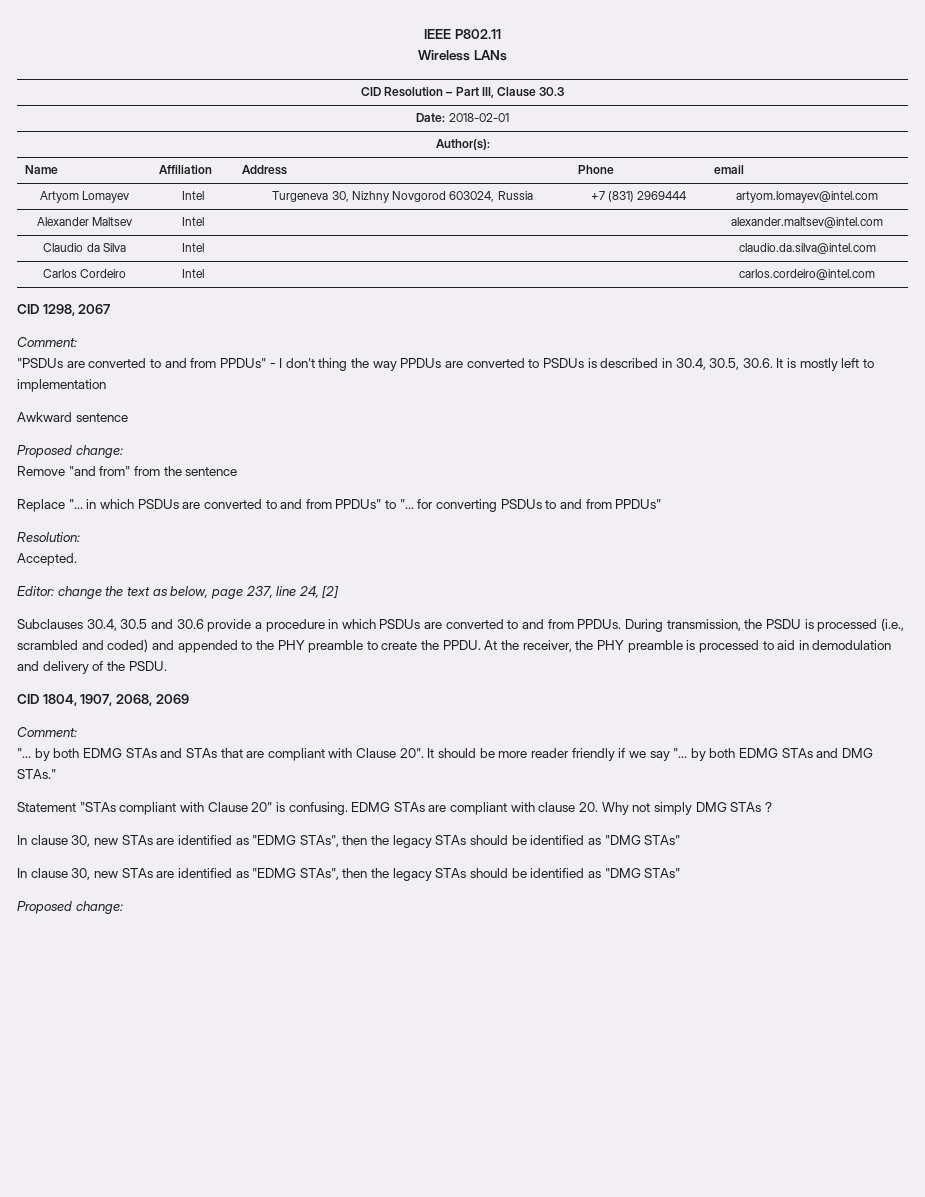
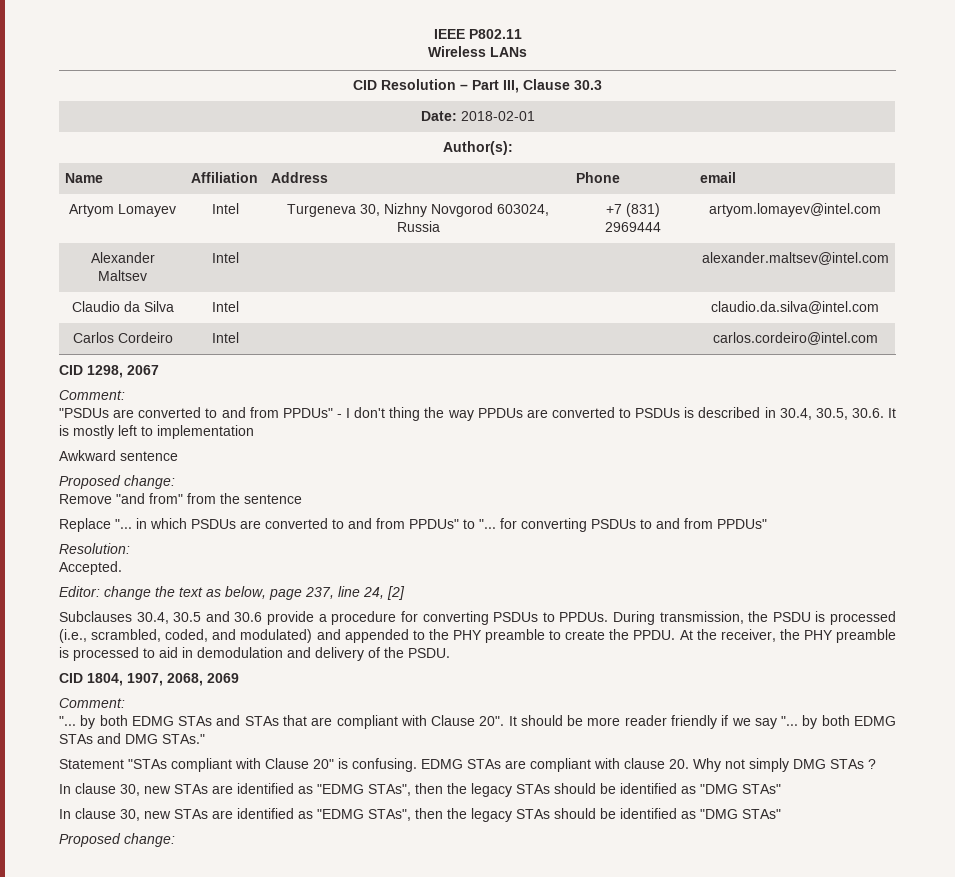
[328,619,574,629] in which PSDUs are converted to and from -> [400,611,555,625] for converting PSDUs to
[17,639,149,652] scrambled and coded) -> [91,629,313,643] scrambled, coded, and modulated)

